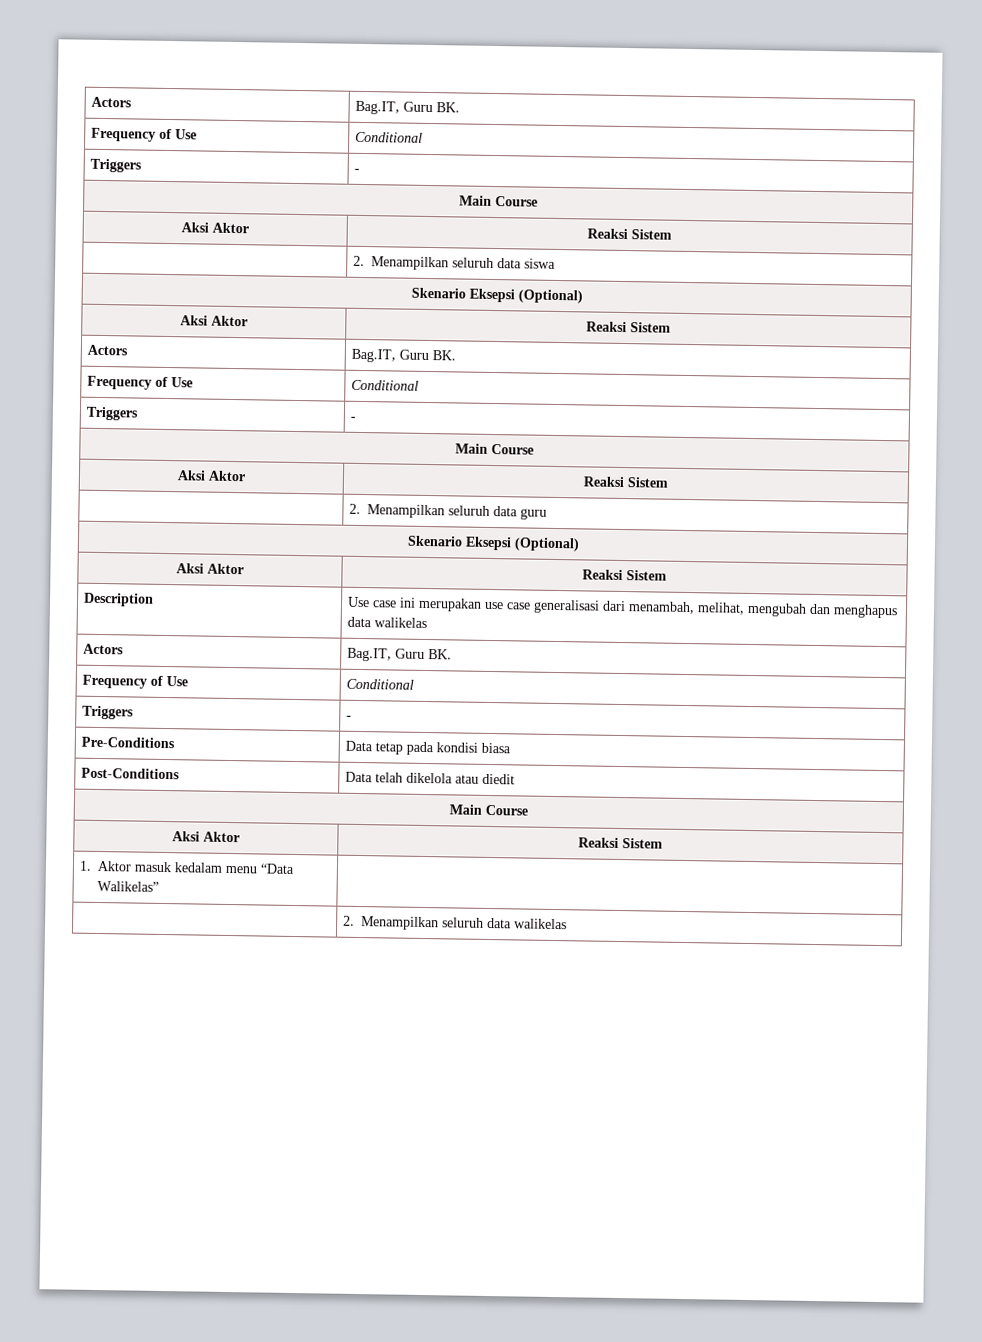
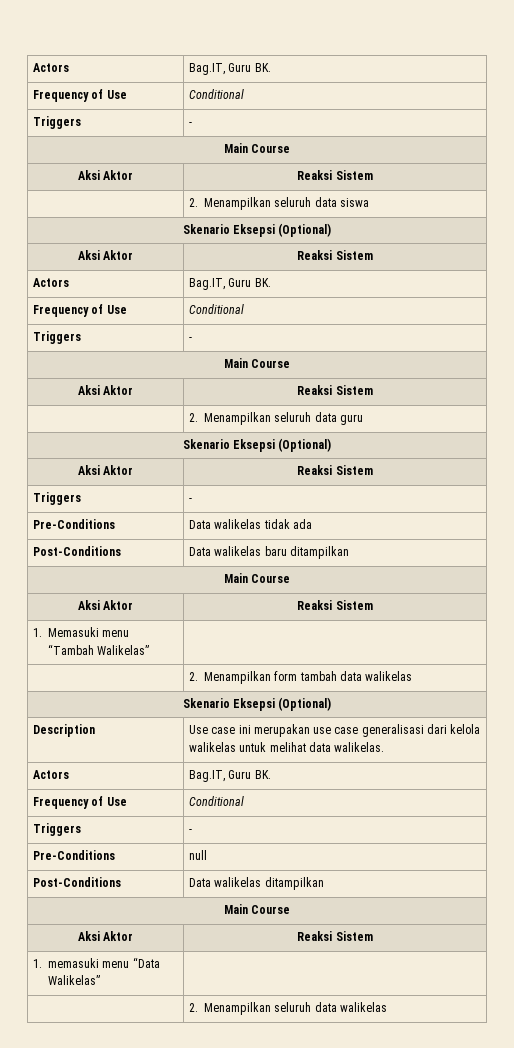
(667, 575) none -> [33,492,82,505] [189,498,193,502] [33,519,116,529] [189,519,312,529] [33,546,122,556] [189,546,349,559] [223,573,291,583] [77,600,134,610] [297,600,373,610] [33,627,130,637] [48,644,150,655] [189,671,413,684] [182,697,332,711] // Triggers | - // Pre-Conditions | Data walikelas tidak ada // Post-Conditions | Data walikelas baru ditampilkan // Main Course // Aksi Aktor | Reaksi Sistem // 1. Memasuki menu “Tambah Walikelas” | // | 2. Menampilkan form tambah data walikelas // Skenario Eksepsi (Optional)
[627,601,898,619] [346,616,427,629] menambah, melihat, mengubah dan menghapus data walikelas -> [450,724,481,734] [189,742,385,752] kelola walikelas untuk melihat data walikelas.
[344,740,511,756] [80,767,180,780] [344,771,515,785] [449,804,528,816] [172,831,240,843] [578,837,663,849] [78,860,223,873] Data tetap pada kondisi biasa // Post-Conditions | Data telah dikelola atau diedit // Main Course // Aksi Aktor | Reaksi Sistem // 1. Aktor masuk kedalam -> [189,850,208,860] [33,877,122,887] [189,877,324,890] [223,904,291,914] [77,931,134,941] [297,931,373,941] [33,958,100,968] null // Post-Conditions | Data walikelas ditampilkan // Main Course // Aksi Aktor | Reaksi Sistem // 1. memasuki

